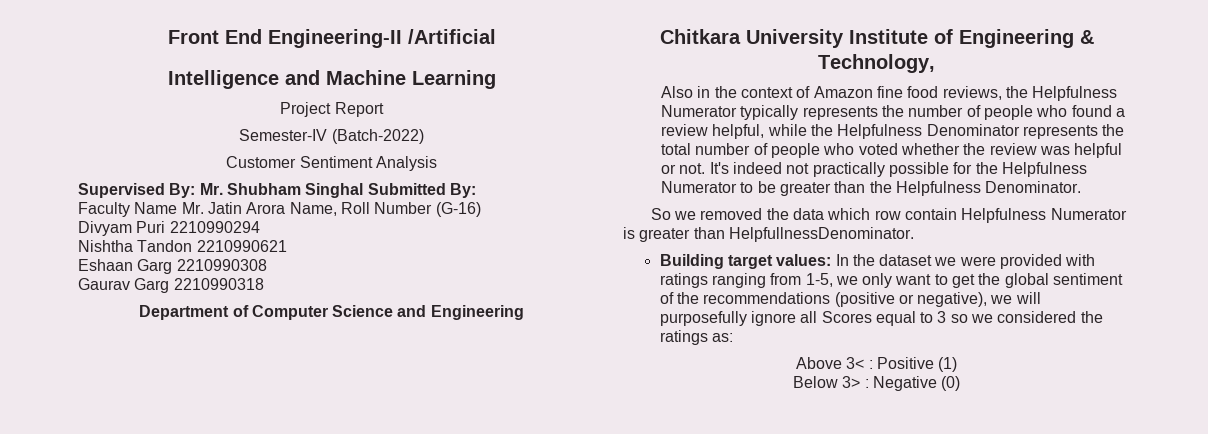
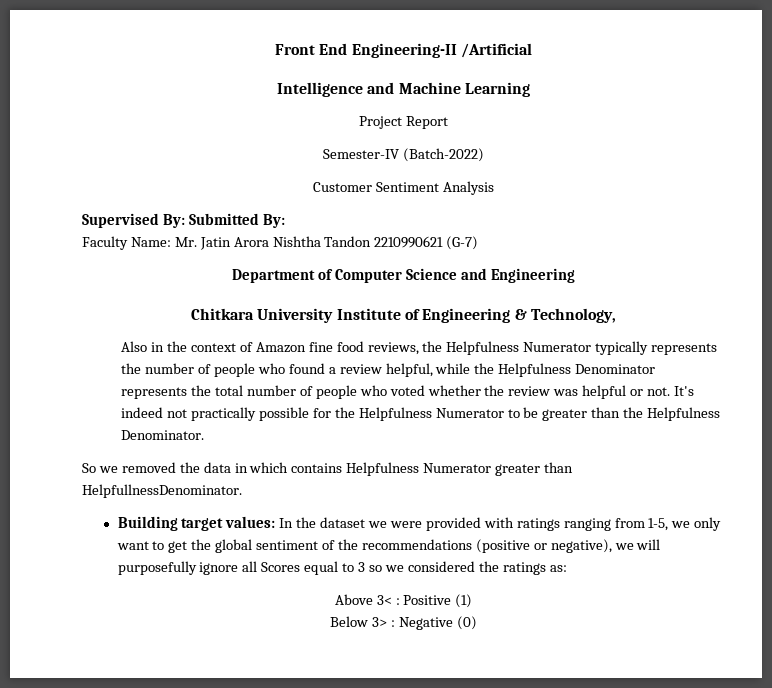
[199,183,364,198] Mr. Shubham Singhal -> (185, 221) none
[134,202,178,214] Name -> [130,237,171,247] Name:
[289,202,481,217] [78,221,260,236] [78,240,287,252] [78,259,267,274] [78,278,264,293] Name, Roll Number (G-16) // Divyam Puri 2210990294 // Nishtha Tandon 2210990621 // Eshaan Garg 2210990308 // Gaurav Garg 2210990318 -> [272,236,479,250] Nishtha Tandon 2210990621 (G-7)
[827,208,1127,223] [623,227,635,239] which row contain Helpfulness Numerator is -> [234,462,492,476] in which contains Helpfulness Numerator

